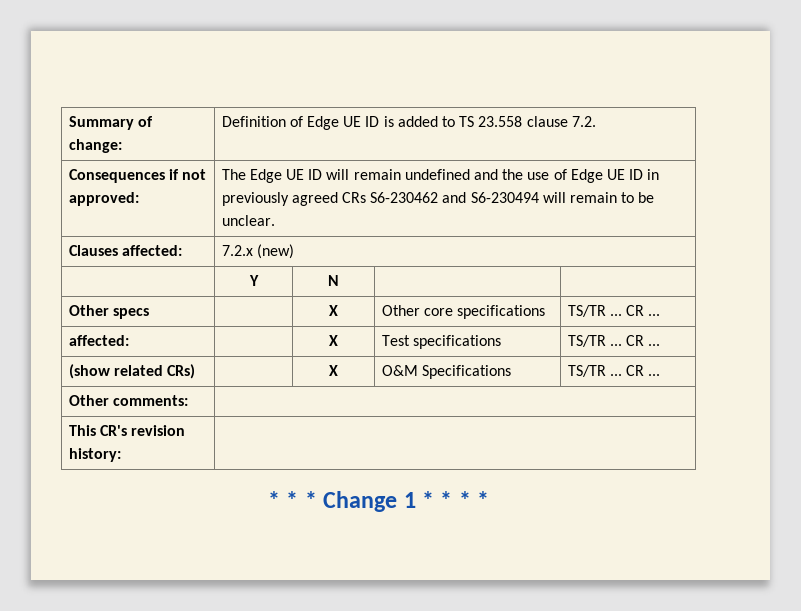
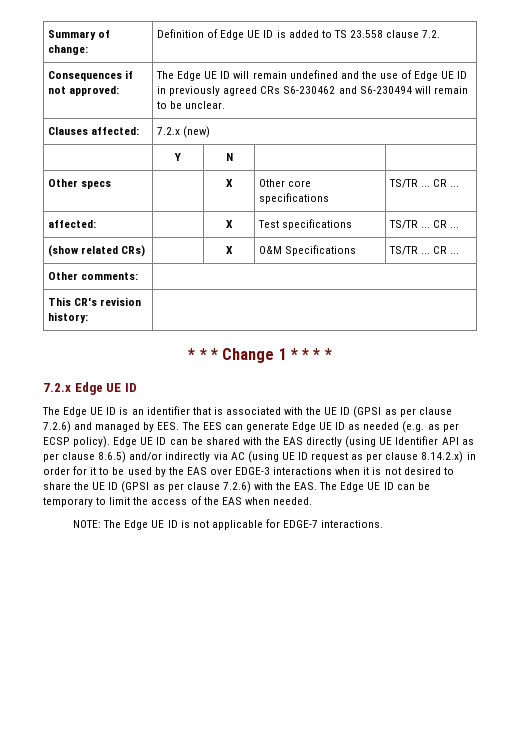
(490, 499) none -> [43,382,137,395] [42,406,452,418] [43,421,459,433] [43,436,474,448] [43,451,476,463] [43,466,454,477] [43,481,430,493] [43,496,312,507] [73,519,384,530] // 7.2.x Edge UE ID // The Edge UE ID is an identifier that is associated with the UE ID (GPSI as per clause 7.2.6) and managed by EES. The EES can generate Edge UE ID as needed (e.g. as per ECSP policy). Edge UE ID can be shared with the EAS directly (using UE Identifier API as per clause 8.6.5) and/or indirectly via AC (using UE ID request as per clause 8.14.2.x) in order for it to be used by the EAS over EDGE-3 interactions when it is not desired to share the UE ID (GPSI as per clause 7.2.6) with the EAS. The Edge UE ID can be temporary to limit the access of the EAS when needed. // NOTE: The Edge UE ID is not applicable for EDGE-7 interactions.

